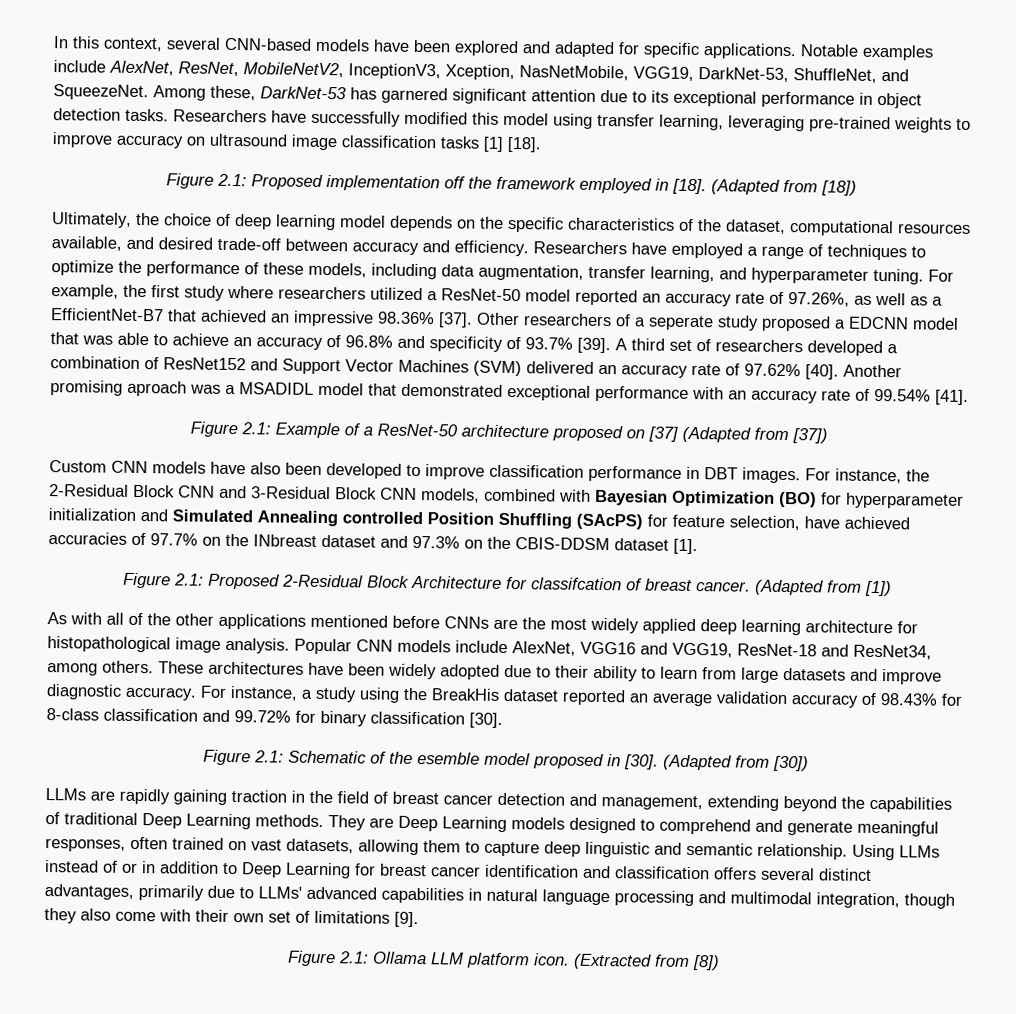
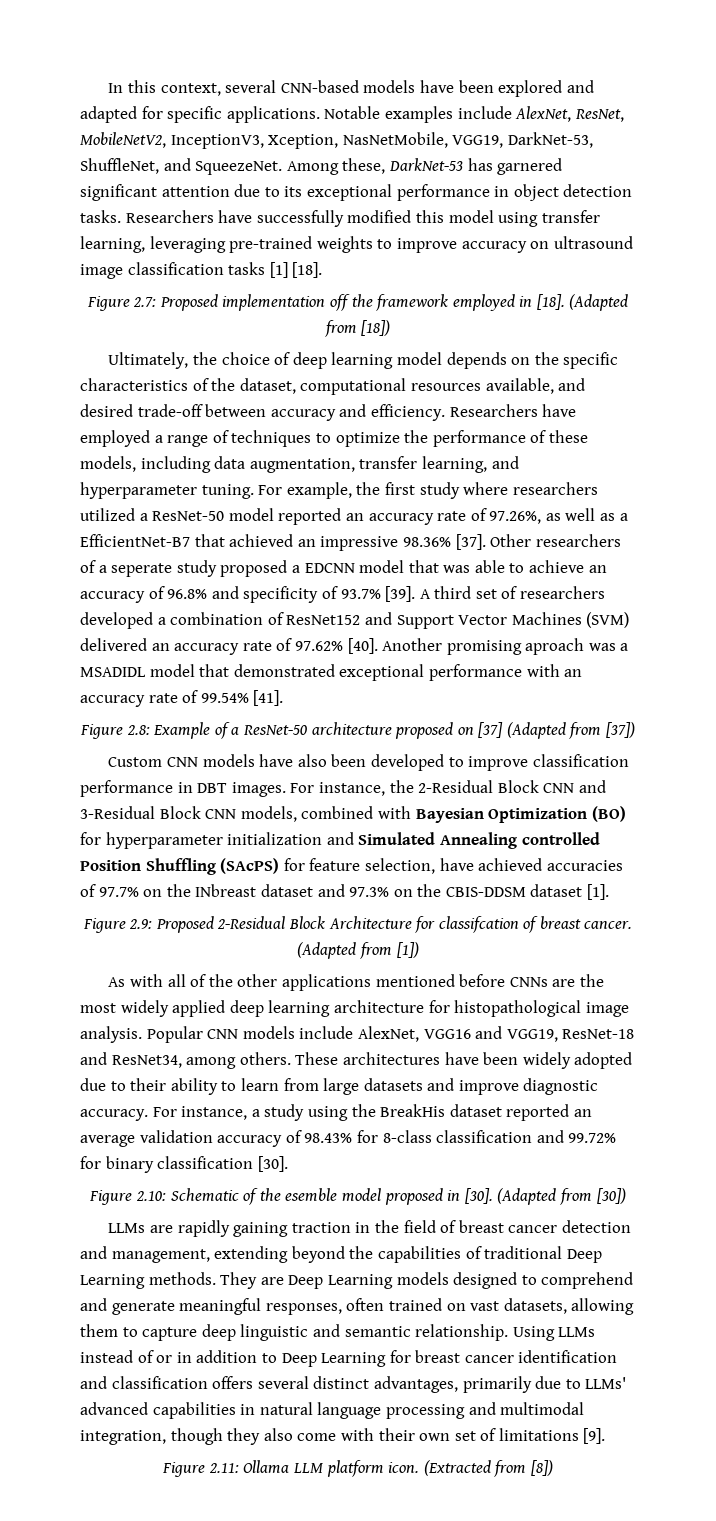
[217,173,247,187] 2.1: -> [133,297,157,307] 2.7:
[240,422,271,435] 2.1: -> [126,725,150,735] 2.8:
[174,573,204,586] 2.1: -> [129,919,153,929] 2.9:
[253,750,284,763] 2.1: -> [136,1191,167,1201] 2.10:
[338,951,369,964] 2.1: -> [208,1463,239,1473] 2.11:

